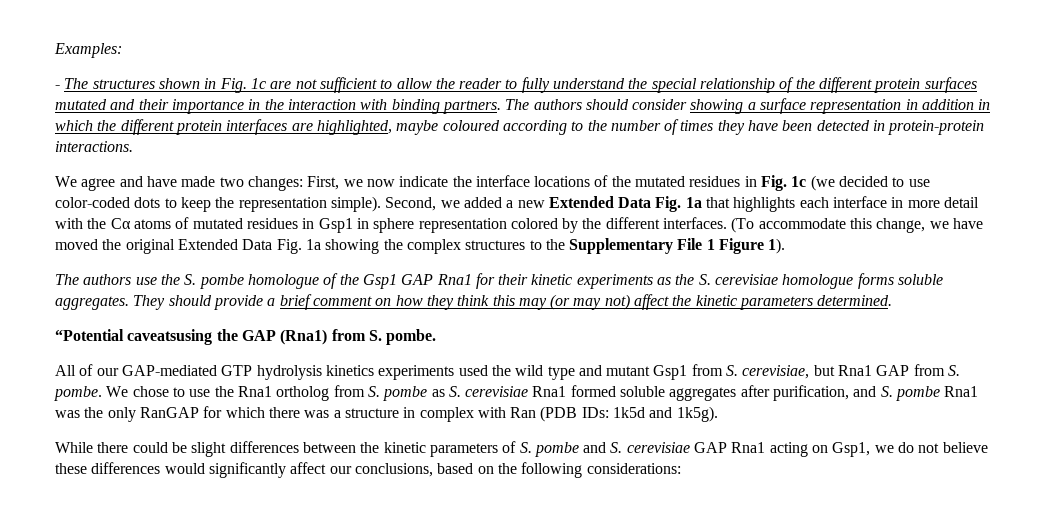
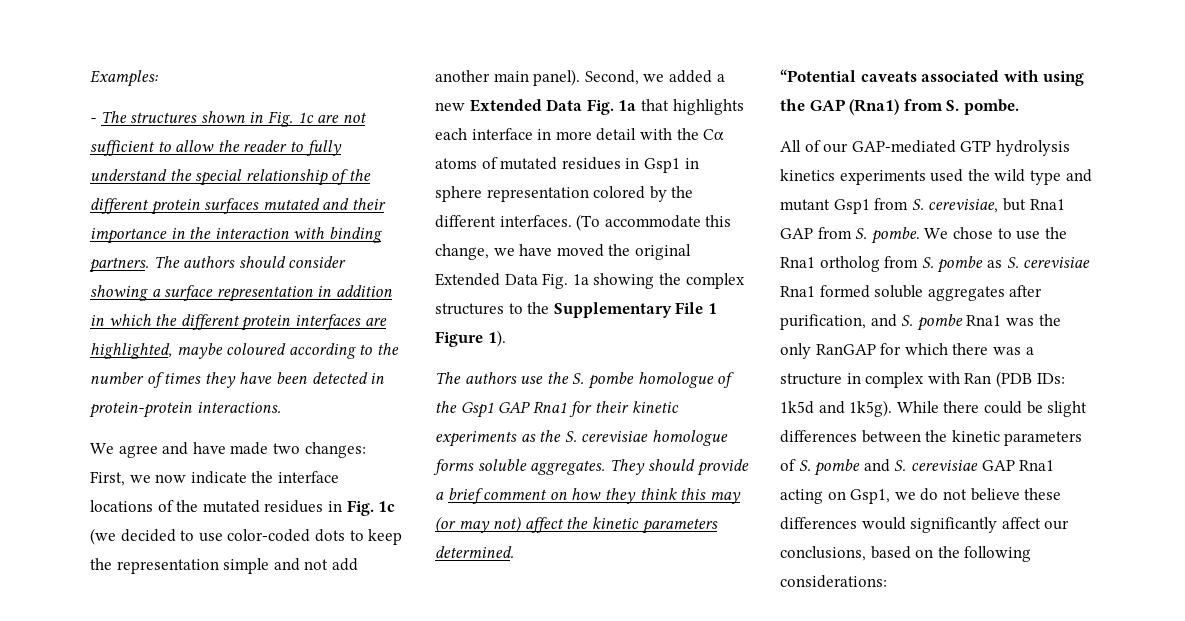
[330,196,381,212] simple). -> [223,558,358,574] [435,69,581,86] simple and not add another main panel).
[127,329,213,345] caveatsusing -> [860,70,1085,86] caveats associated with using
(718, 414) // -> (893, 408) none

